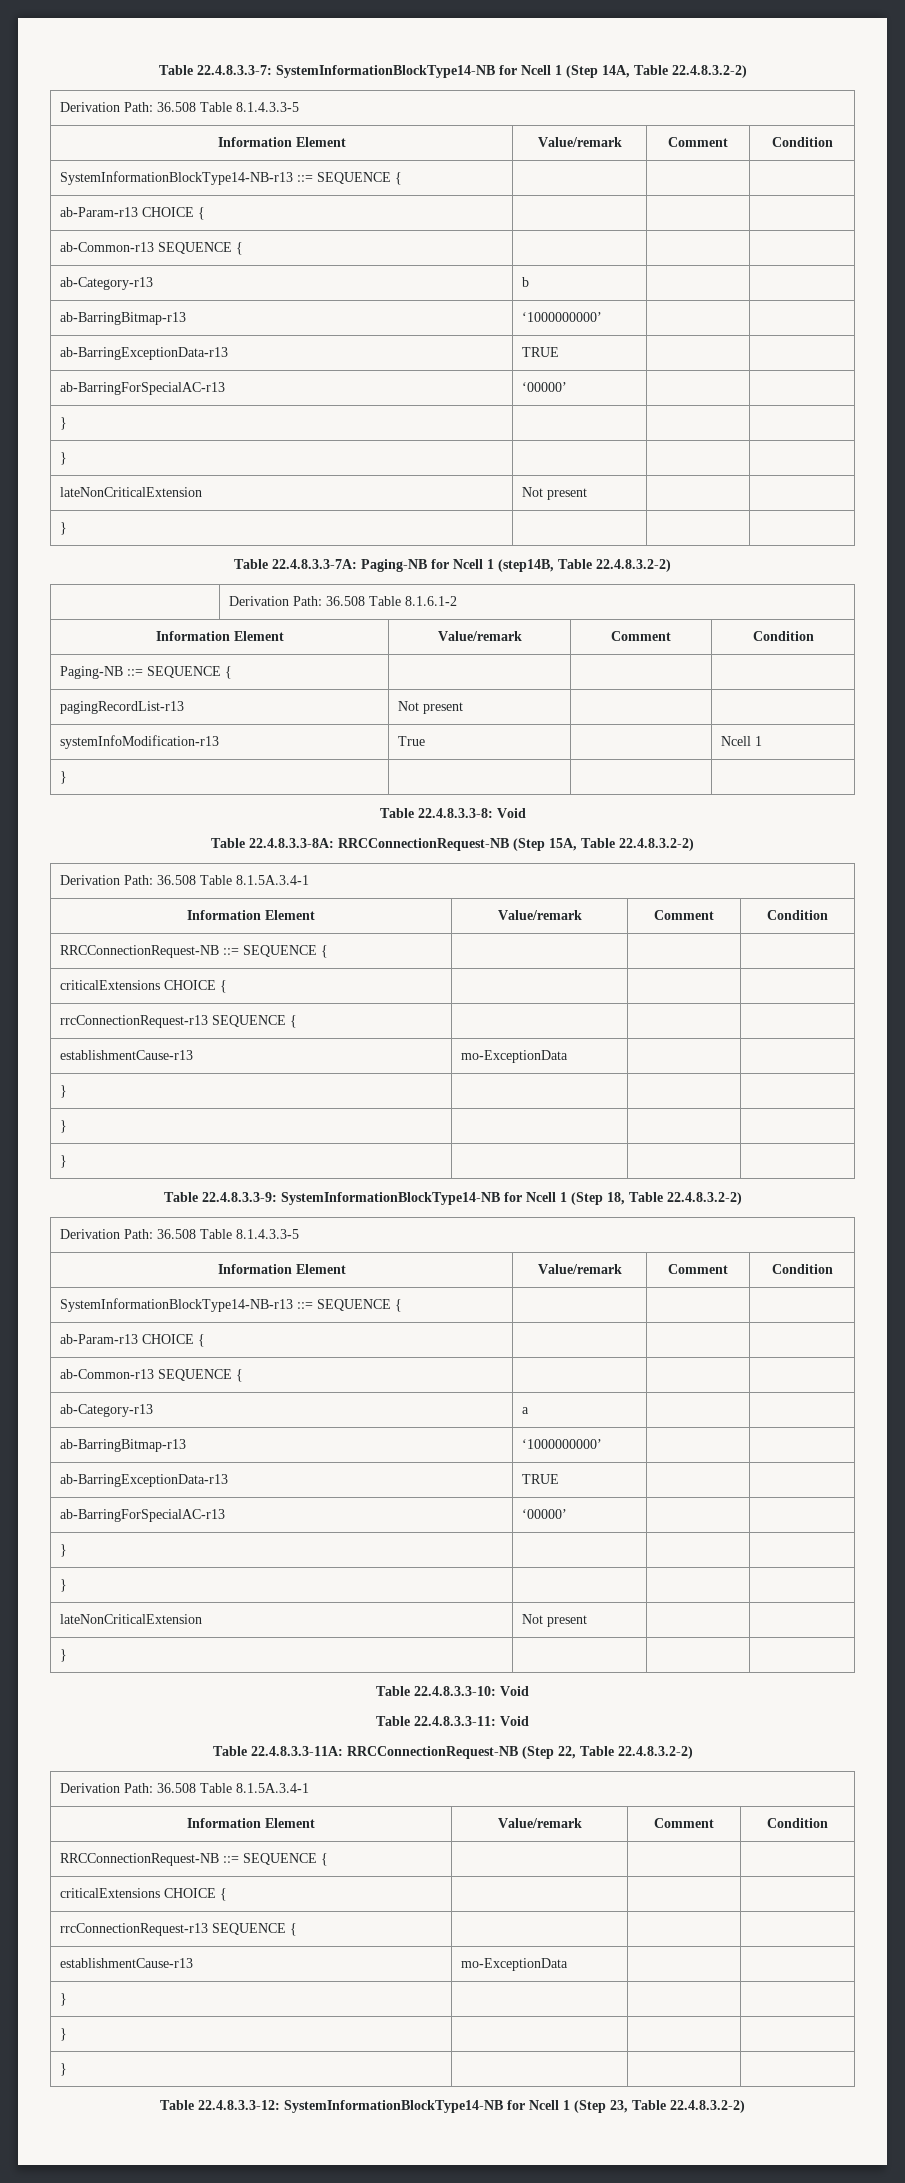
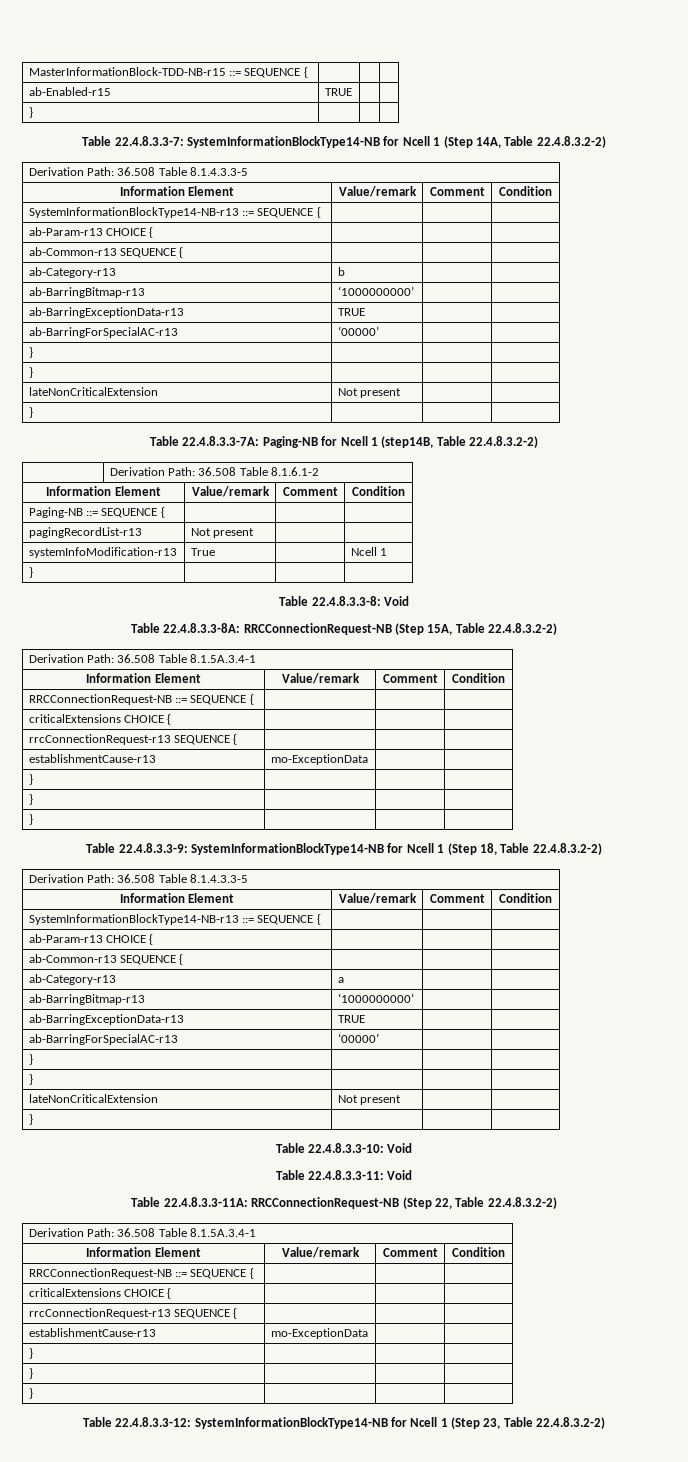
(158, 70) none -> [28,67,308,78] [28,87,111,96] [324,88,352,96] [28,107,33,118] MasterInformationBlock-TDD-NB-r15 ::= SEQUENCE { | | | // ab-Enabled-r15 | TRUE | | // } | | | //

